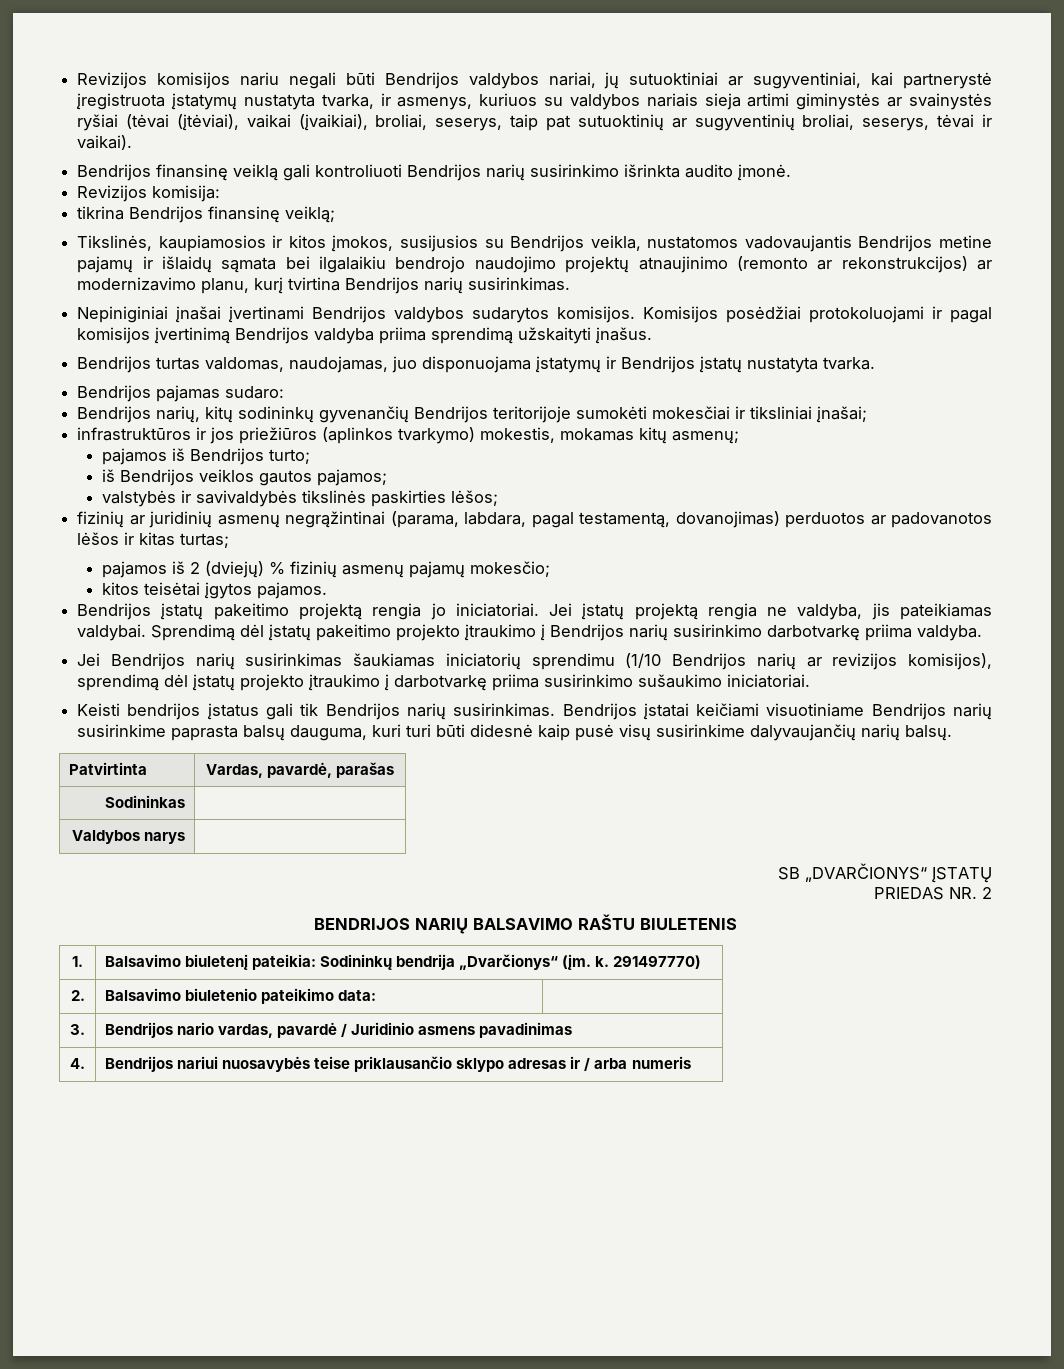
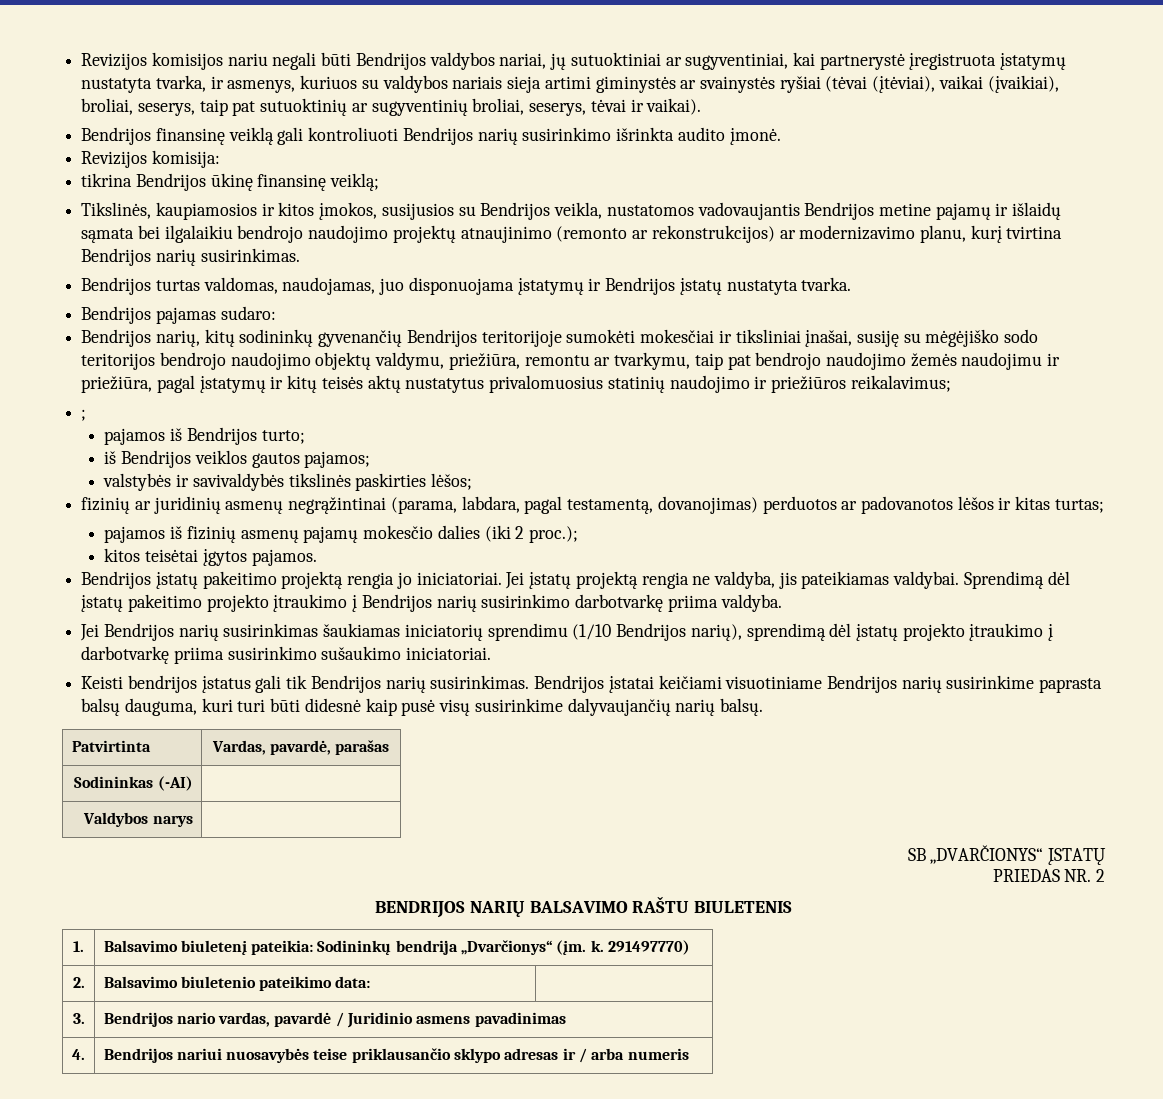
(204, 214) none -> [210,173,253,191] ūkinę
[77,306,993,323] [77,327,653,344] // Nepiniginiai įnašai įvertinami Bendrijos valdybos sudarytos komisijos. Komisijos posėdžiai protokoluojami ir pagal komisijos įvertinimą Bendrijos valdyba priima sprendimą užskaityti įnašus. -> (300, 255) none
[816,406,868,423] [77,427,740,444] įnašai; // infrastruktūros ir jos priežiūros (aplinkos tvarkymo) mokestis, mokamas kitų asmenų; -> [805,329,1039,347] [81,352,1061,370] [81,375,951,393] [81,409,87,421] įnašai, susiję su mėgėjiško sodo teritorijos bendrojo naudojimo objektų valdymu, priežiūra, remontu ar tvarkymu, taip pat bendrojo naudojimo žemės naudojimu ir priežiūra, pagal įstatymų ir kitų teisės aktų nustatytus privalomuosius statinių naudojimo ir priežiūros reikalavimus; // ;
[190,561,551,578] 2 (dviejų) % fizinių asmenų pajamų mokesčio; -> [186,525,578,543] fizinių asmenų pajamų mokesčio dalies (iki 2 proc.);
[756,653,992,670] narių ar revizijos komisijos), -> [690,624,742,641] narių),
(185, 801) none -> [157,776,193,791] (-AI)

